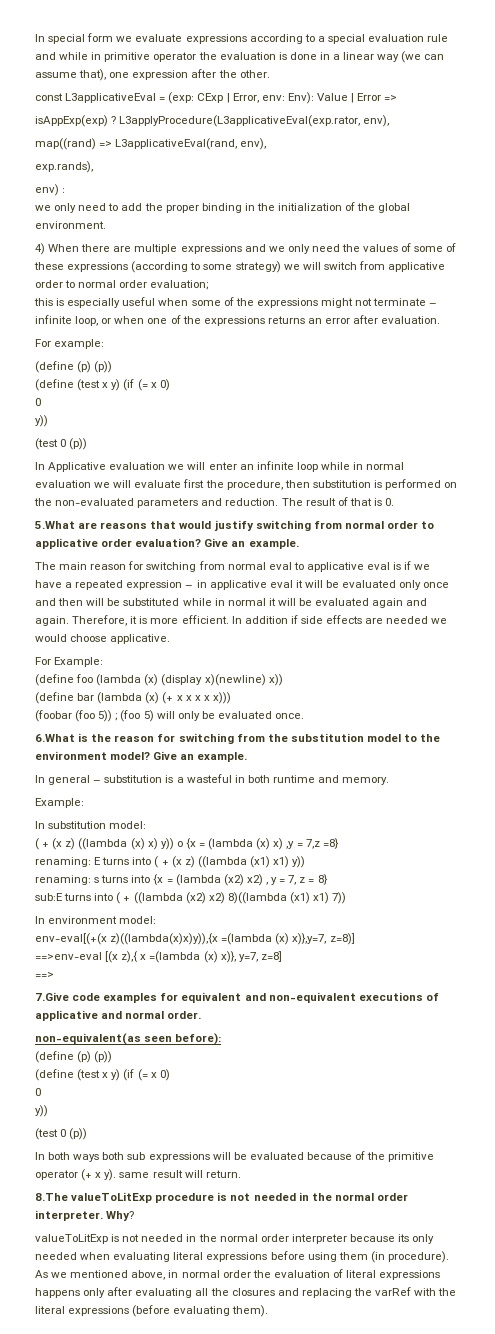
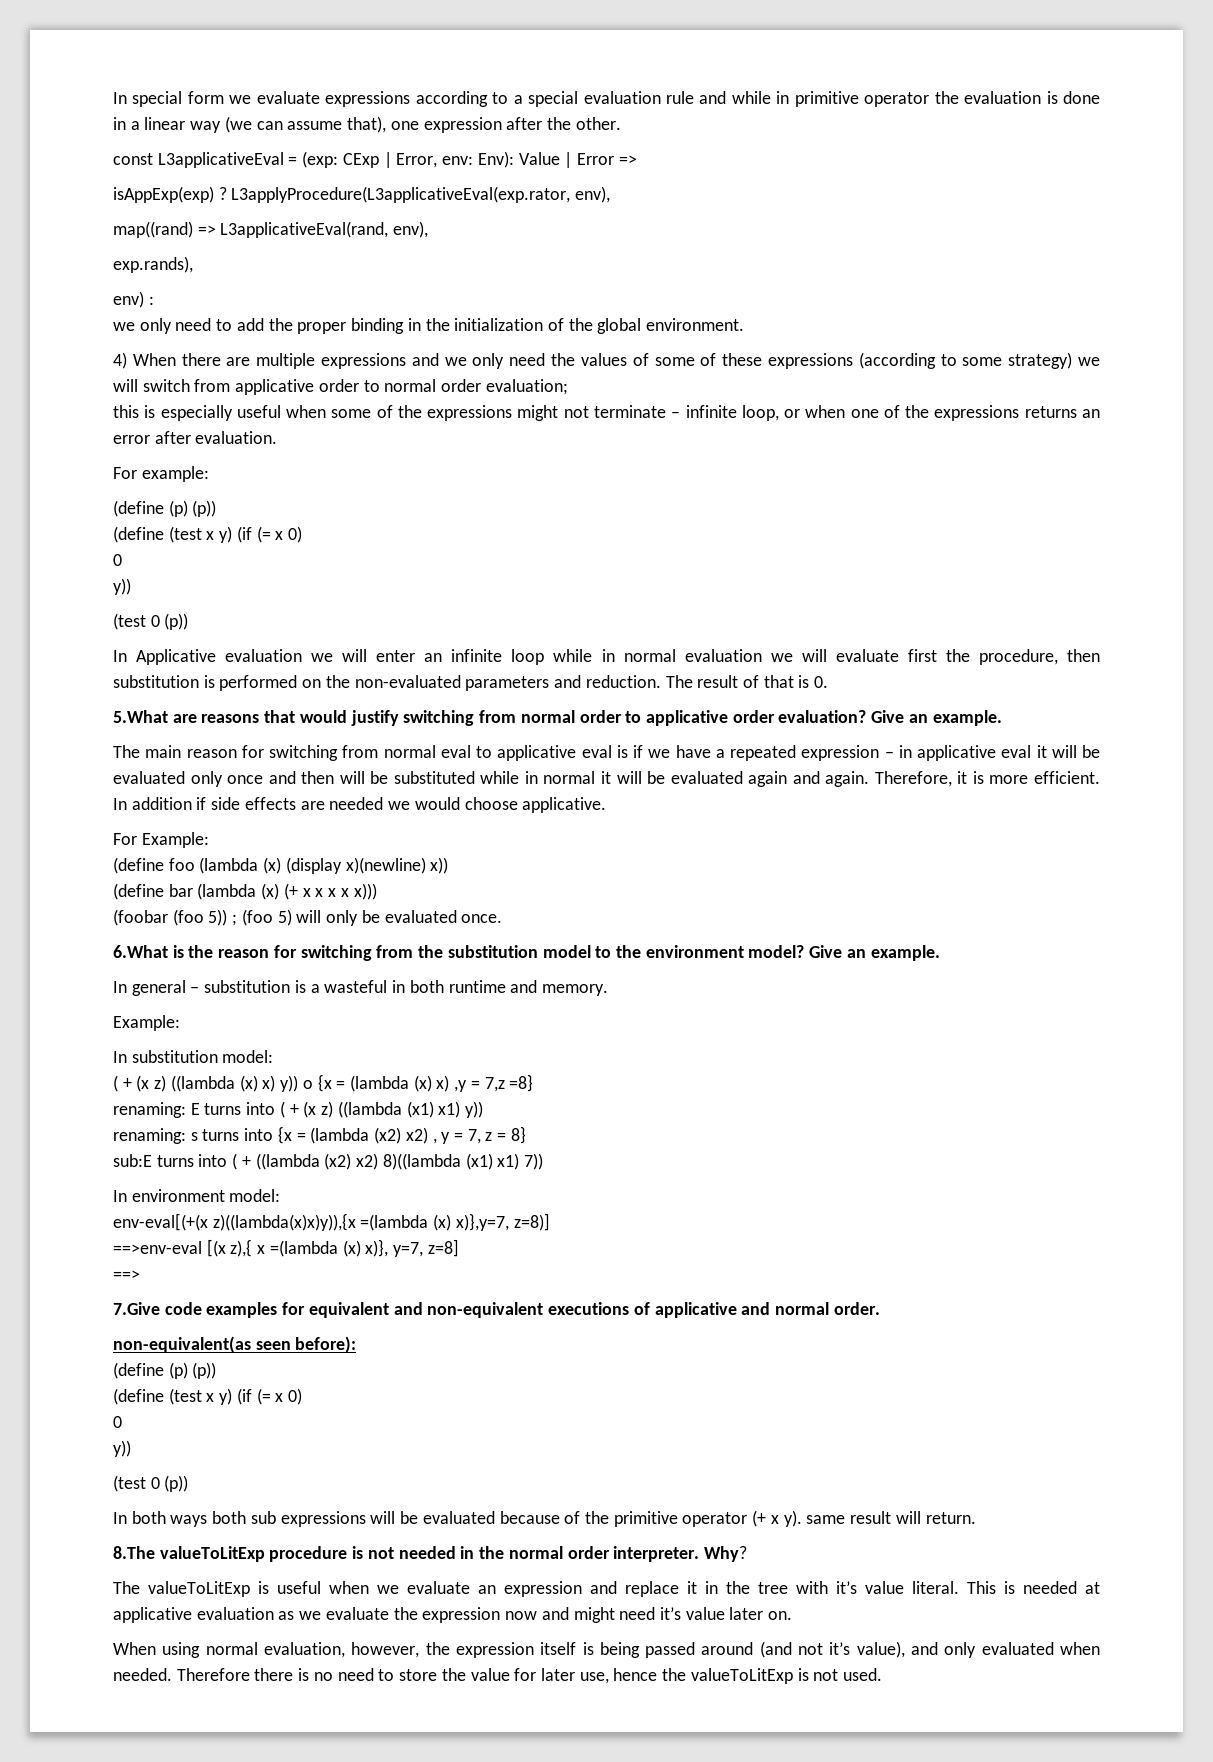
[35,1234,435,1244] [35,1251,449,1263] [35,1269,441,1280] [35,1287,457,1298] [35,1305,269,1317] valueToLitExp is not needed in the normal order interpreter because its only needed when evaluating literal expressions before using them (in procedure). As we mentioned above, in normal order the evaluation of literal expressions happens only after evaluating all the closures and replacing the varRef with the literal expressions (before evaluating them). -> [113,1581,1100,1597] [113,1607,793,1623] [113,1641,1100,1658] [113,1668,883,1684] The valueToLitExp is useful when we evaluate an expression and replace it in the tree with it’s value literal. This is needed at applicative evaluation as we evaluate the expression now and might need it’s value later on. // When using normal evaluation, however, the expression itself is being passed around (and not it’s value), and only evaluated when needed. Therefore there is no need to store the value for later use, hence the valueToLitExp is not used.

